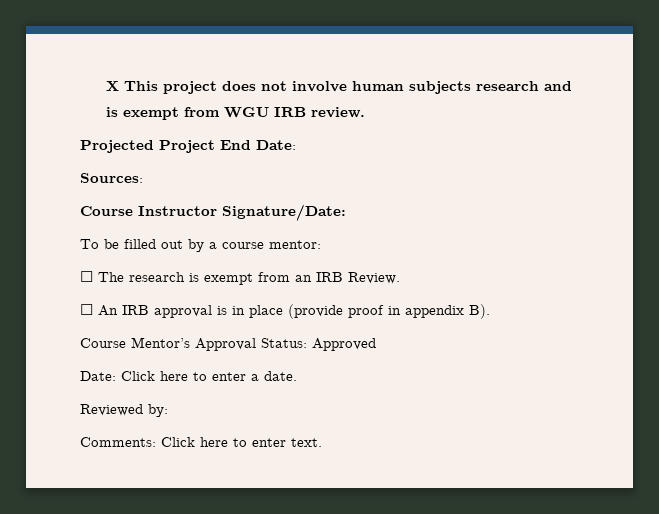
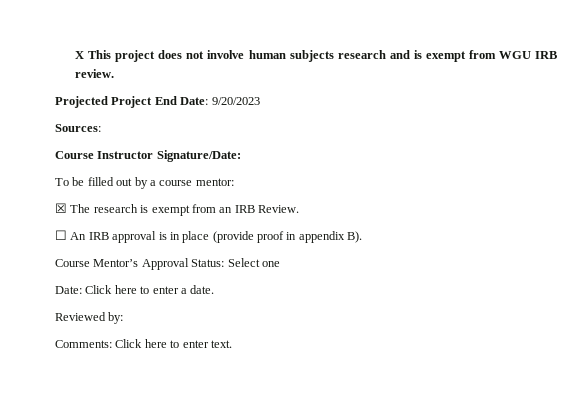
(296, 145) none -> [211,97,260,105] 9/20/2023
[80,271,93,282] ☐ -> [55,203,67,213] ☒
[312,338,376,351] Approved -> [227,258,280,267] Select one

